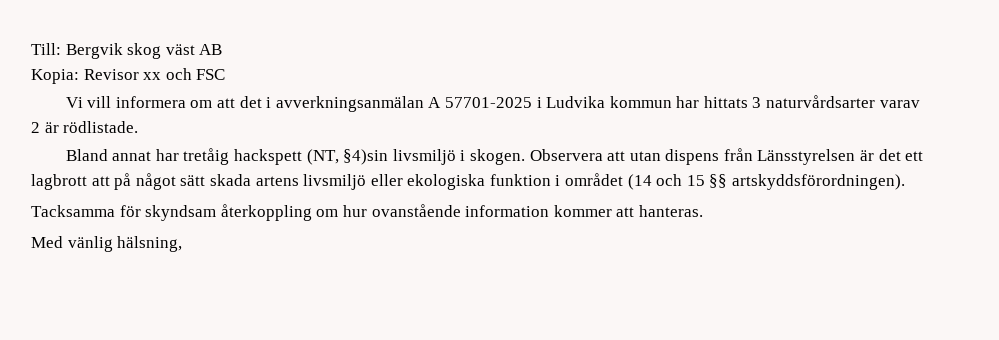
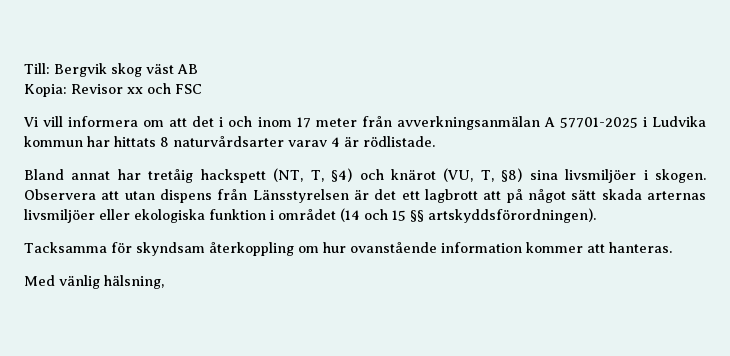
(272, 102) none -> [228,116,392,128] och inom 17 meter från
[752,97,762,108] 3 -> [160,137,169,147] 8
[31,122,40,133] 2 -> [331,137,340,147] 4
[343,149,456,165] §4)sin livsmiljö -> [310,168,637,183] T, §4) och knärot (VU, T, §8) sina livsmiljöer
[255,174,367,190] artens livsmiljö -> [647,191,706,200] [24,209,95,223] arternas livsmiljöer

